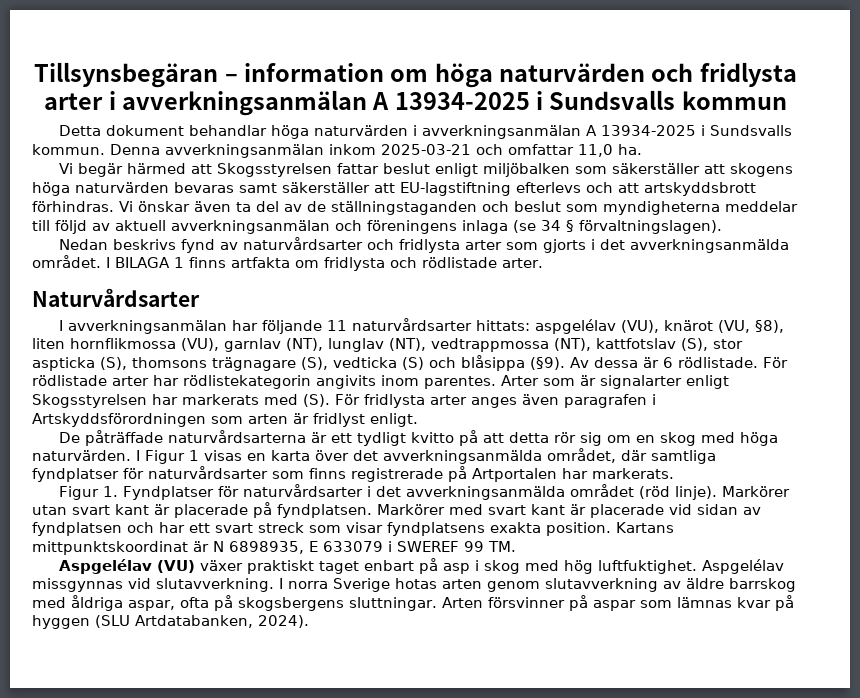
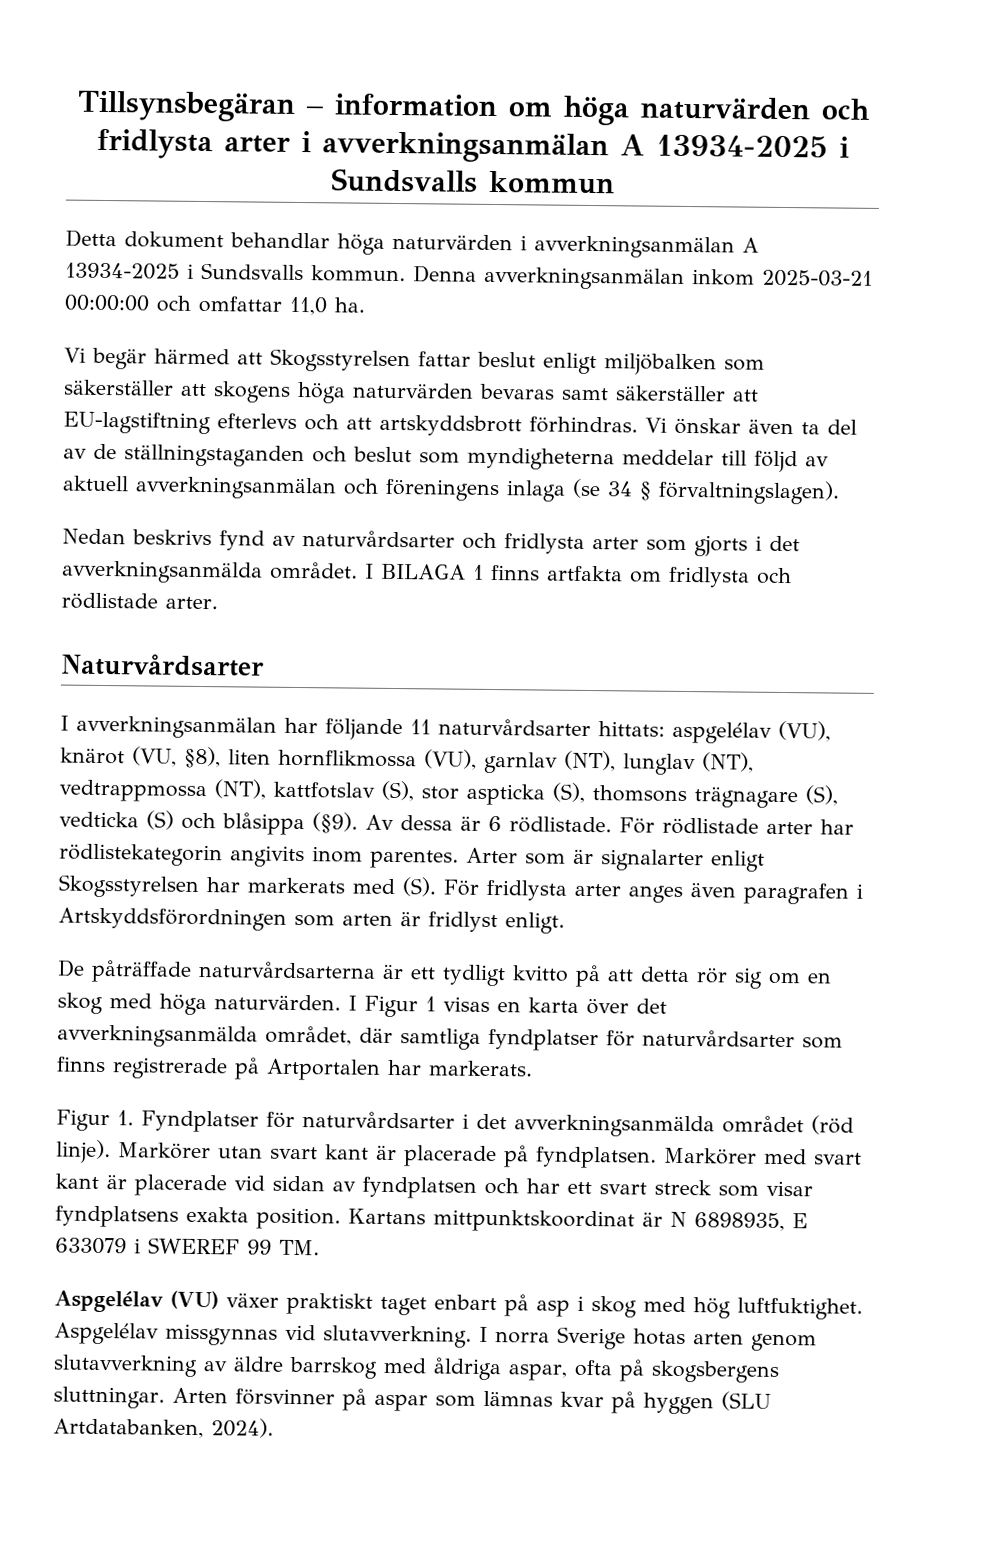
(471, 149) none -> [64,294,149,312] 00:00:00

